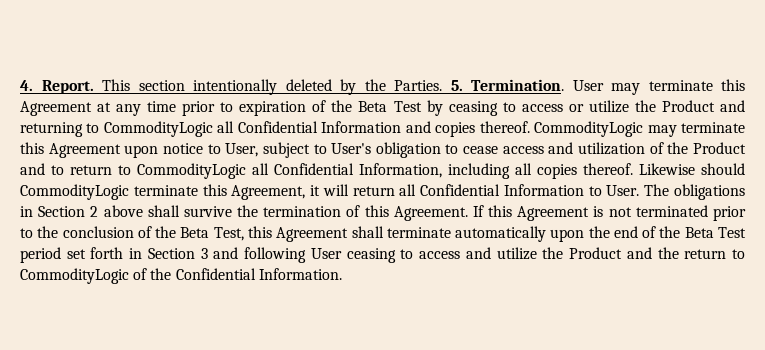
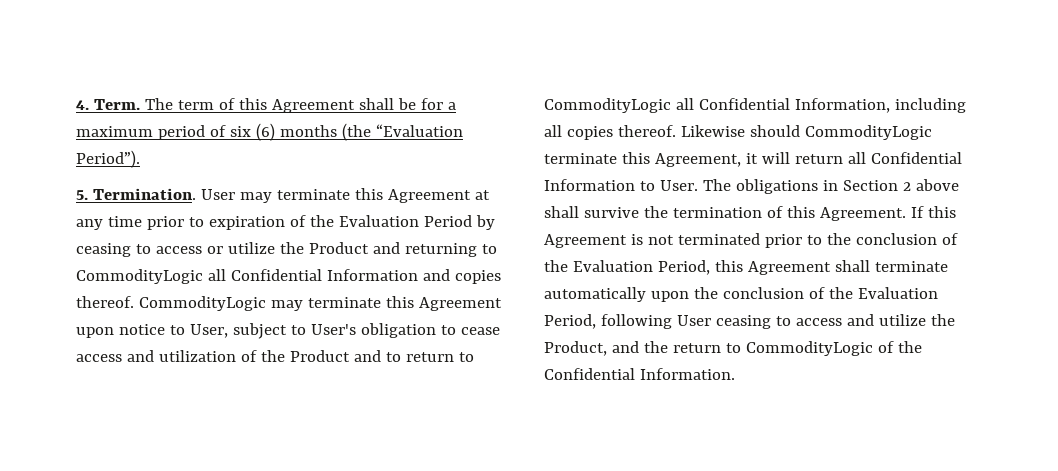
[41,79,442,95] Report. This section intentionally deleted by the Parties. -> [93,98,456,113] [76,123,463,141] [76,150,140,168] Term. The term of this Agreement shall be for a maximum period of six (6) months (the “Evaluation Period”). //
[358,101,422,112] Beta Test -> [338,215,472,227] Evaluation Period
[180,227,244,241] Beta Test, -> [572,260,710,275] Evaluation Period,
[613,226,747,238] [20,247,239,263] end of the Beta Test period set forth in Section 3 and -> [722,287,938,299] [544,314,596,329] conclusion of the Evaluation Period,
[569,247,623,259] Product -> [544,341,607,356] Product,

